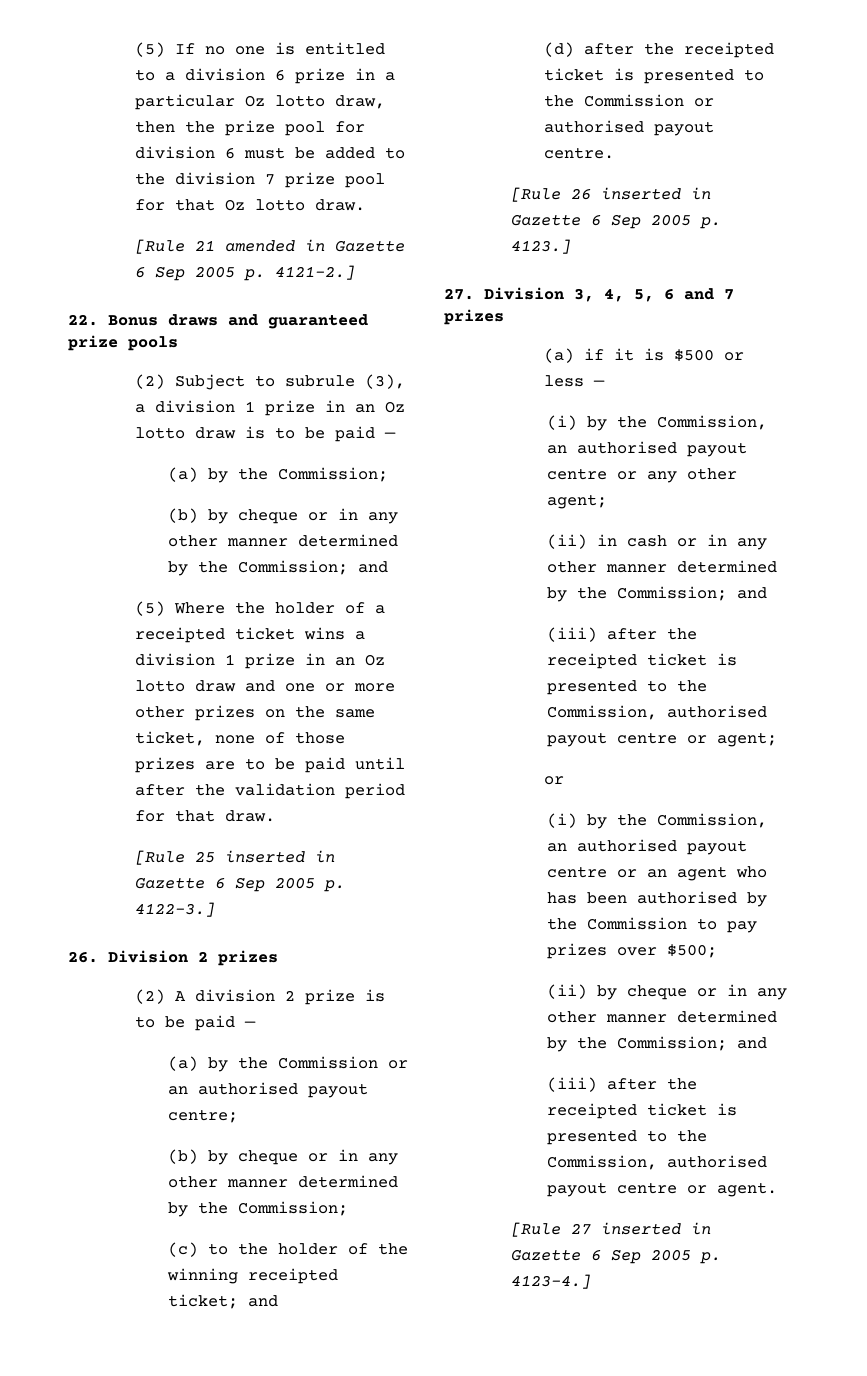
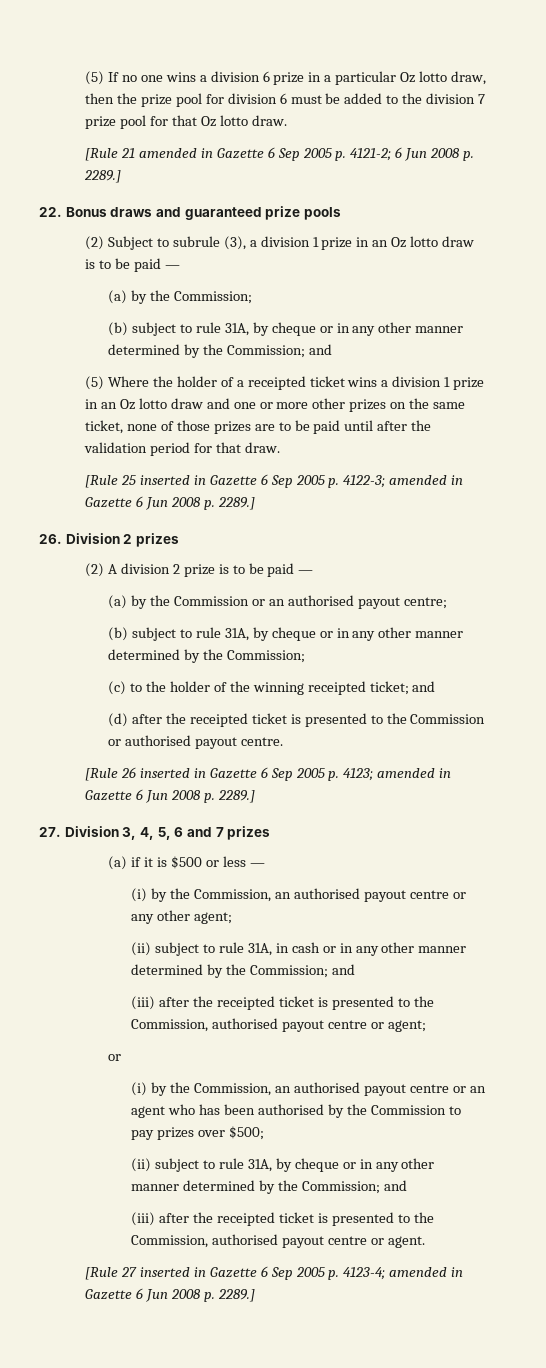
[274,42,385,55] [134,69,155,81] is entitled to -> [165,72,196,82] wins
[274,265,355,280] 4121-2.] -> [350,147,475,161] [84,170,122,183] 4121-2; 6 Jun 2008 p. 2289.]
(198, 515) none -> [132,322,249,336] subject to rule 31A,
[134,902,215,917] 4122-3.] -> [343,475,464,488] [85,496,255,510] 4122-3; amended in Gazette 6 Jun 2008 p. 2289.]
(198, 1156) none -> [132,627,249,641] subject to rule 31A,
[510,239,571,254] 4123.] -> [343,768,452,781] [85,789,255,803] 4123; amended in Gazette 6 Jun 2008 p. 2289.]
(588, 541) none -> [155,942,272,956] subject to rule 31A,
(588, 991) none -> [155,1158,272,1172] subject to rule 31A,
[510,1274,591,1289] 4123-4.] -> [343,1267,464,1280] [85,1288,255,1302] 4123-4; amended in Gazette 6 Jun 2008 p. 2289.]

